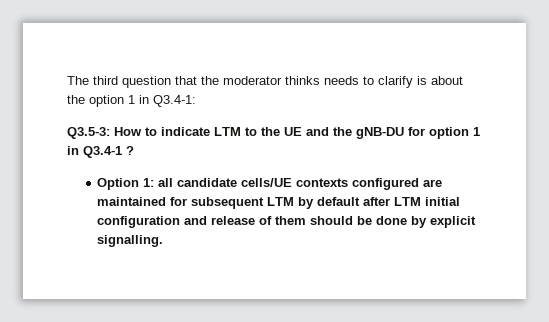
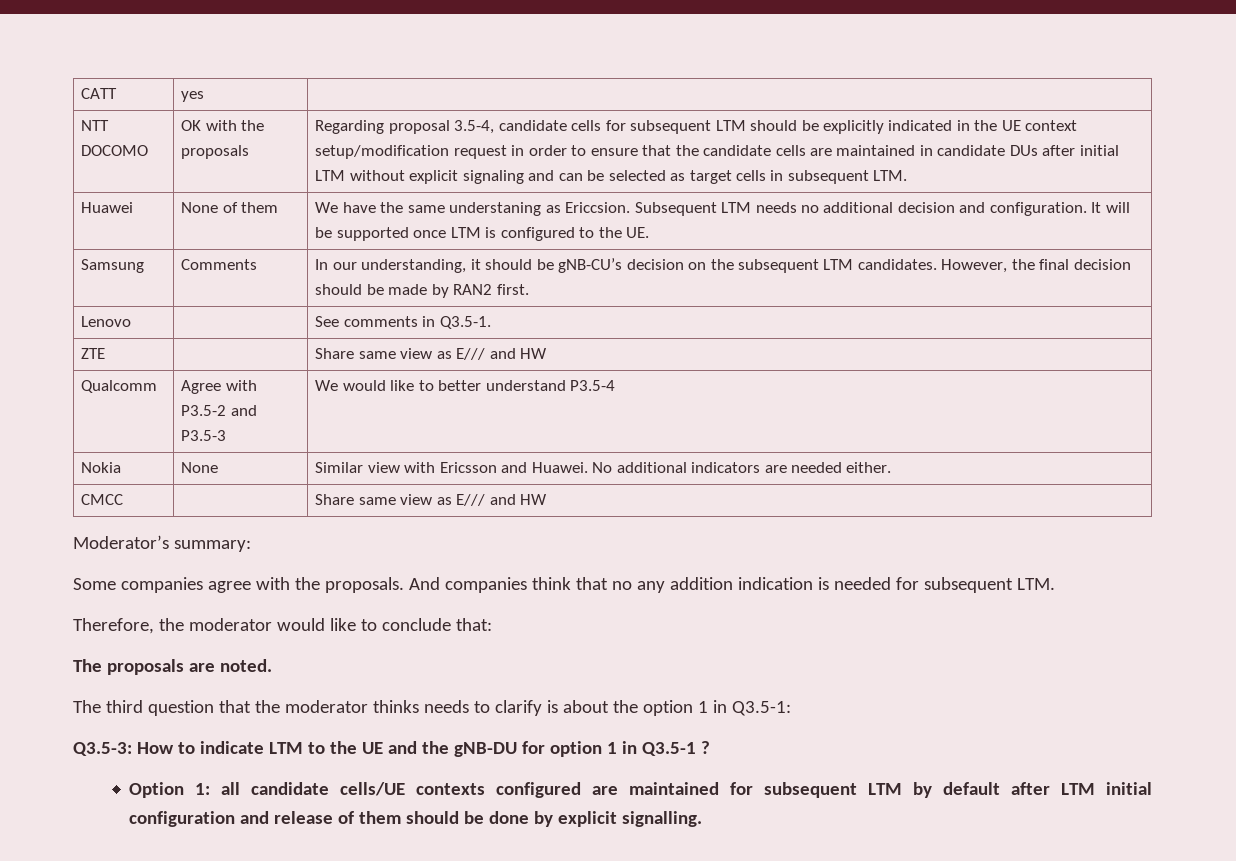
(67, 80) none -> [81,88,118,99] [181,91,205,102] [81,120,110,131] [81,145,149,156] [181,120,265,131] [181,145,250,159] [315,120,1078,134] [315,145,1119,159] [315,170,908,184] [81,202,134,213] [181,202,279,213] [315,202,1130,216] [315,227,650,241] [81,259,145,273] [181,259,258,270] [315,258,1131,273] [315,284,529,298] [81,316,132,327] [315,316,491,329] [81,348,106,359] [315,348,548,360] [81,380,158,393] [181,380,257,394] [181,405,257,416] [181,430,227,441] [315,380,616,391] [81,462,122,473] [181,462,219,473] [315,462,892,473] [81,494,124,505] [315,494,548,506] [73,535,251,552] [73,577,1055,593] [73,618,492,634] [73,659,272,675] CATT | yes | // NTT DOCOMO | OK with the proposals | Regarding proposal 3.5-4, candidate cells for subsequent LTM should be explicitly indicated in the UE context setup/modification request in order to ensure that the candidate cells are maintained in candidate DUs after initial LTM without explicit signaling and can be selected as target cells in subsequent LTM. // Huawei | None of them | We have the same understaning as Ericcsion. Subsequent LTM needs no additional decision and configuration. It will be supported once LTM is configured to the UE. // Samsung | Comments | In our understanding, it should be gNB-CU’s decision on the subsequent LTM candidates. However, the final decision should be made by RAN2 first. // Lenovo | | See comments in Q3.5-1. // ZTE | | Share same view as E/// and HW // Qualcomm | Agree with P3.5-2 and P3.5-3 | We would like to better understand P3.5-4 // Nokia | None | Similar view with Ericsson and Huawei. No additional indicators are needed either. // CMCC | | Share same view as E/// and HW // Moderator’s summary: // Some companies agree with the proposals. And companies think that no any addition indication is needed for subsequent LTM. // Therefore, the moderator would like to conclude that: // The proposals are noted. //
[153,95,196,107] Q3.4-1: -> [731,701,791,716] Q3.5-1:
[83,146,122,158] Q3.4-1 -> [641,742,696,756] Q3.5-1

